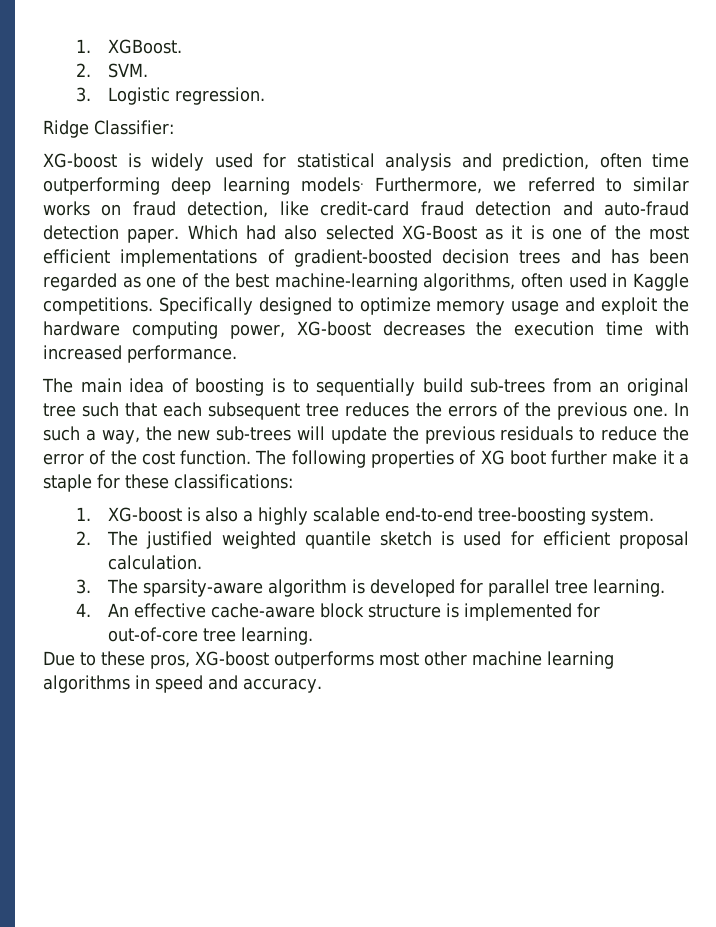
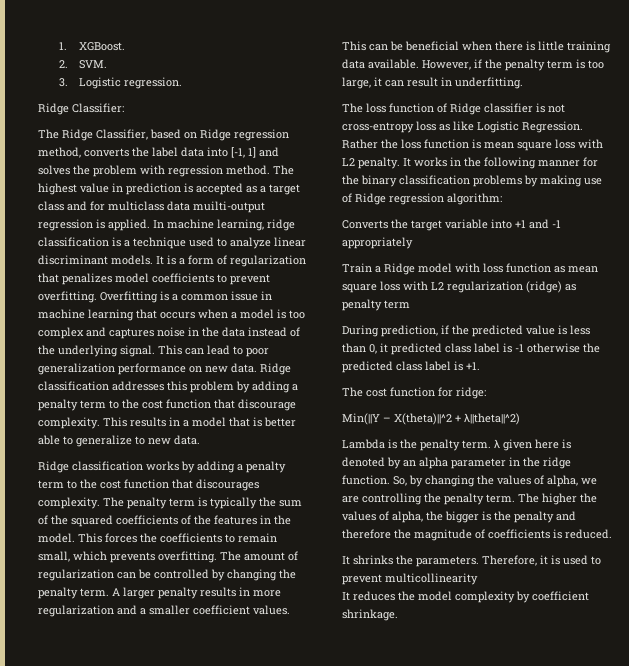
[43,153,689,171] [43,177,689,195] [43,201,690,218] [43,225,690,243] [43,249,689,267] [43,273,689,291] [43,297,690,315] [43,321,689,339] [43,345,237,363] [42,378,689,396] [43,402,690,420] [43,426,689,444] [43,450,690,468] [43,474,293,492] [75,507,655,525] [75,531,689,549] [108,555,203,570] [75,579,666,597] [75,603,601,621] [108,627,314,645] [43,651,614,669] [43,675,322,693] XG-boost is widely used for statistical analysis and prediction, often time outperforming deep learning models. Furthermore, we referred to similar works on fraud detection, like credit-card fraud detection and auto-fraud detection paper. Which had also selected XG-Boost as it is one of the most efficient implementations of gradient-boosted decision trees and has been regarded as one of the best machine-learning algorithms, often used in Kaggle competitions. Specifically designed to optimize memory usage and exploit the hardware computing power, XG-boost decreases the execution time with increased performance. // The main idea of boosting is to sequentially build sub-trees from an original tree such that each subsequent tree reduces the errors of the previous one. In such a way, the new sub-trees will update the previous residuals to reduce the error of the cost function. The following properties of XG boot further make it a staple for these classifications: // 1. XG-boost is also a highly scalable end-to-end tree-boosting system. // 2. The justified weighted quantile sketch is used for efficient proposal calculation. // 3. The sparsity-aware algorithm is developed for parallel tree learning. // 4. An effective cache-aware block structure is implemented for out-of-core tree learning. // Due to these pros, XG-boost outperforms most other machine learning algorithms in speed and accuracy. -> [38,129,289,141] [38,147,279,158] [38,165,294,177] [38,183,300,195] [38,201,265,213] [38,219,295,231] [38,237,306,249] [38,255,306,267] [38,273,270,285] [38,291,272,303] [38,309,305,321] [38,327,300,339] [38,345,269,357] [38,363,291,375] [38,381,298,393] [38,399,296,411] [38,417,296,429] [38,435,200,447] [38,461,286,473] [38,479,259,491] [38,497,302,509] [38,515,291,527] [38,533,277,543] [38,551,298,563] [38,569,296,581] [38,587,281,599] [38,605,290,617] [342,41,611,53] [342,59,604,71] [342,77,523,89] [342,103,565,115] [342,121,583,133] [342,139,603,151] [342,157,598,169] [342,175,602,187] [342,193,502,205] [342,219,561,231] [342,237,413,249] [342,263,598,275] [342,281,576,293] [342,299,410,311] [342,325,590,337] [342,343,600,355] [342,361,480,373] [342,387,486,399] [342,413,520,425] [342,439,571,451] [342,457,571,469] [342,475,597,487] [342,493,597,505] [342,511,576,523] [342,529,612,541] [342,555,601,567] [342,573,478,585] [342,591,589,603] [342,609,398,621] The Ridge Classifier, based on Ridge regression method, converts the label data into [-1, 1] and solves the problem with regression method. The highest value in prediction is accepted as a target class and for multiclass data muilti-output regression is applied. In machine learning, ridge classification is a technique used to analyze linear discriminant models. It is a form of regularization that penalizes model coefficients to prevent overfitting. Overfitting is a common issue in machine learning that occurs when a model is too complex and captures noise in the data instead of the underlying signal. This can lead to poor generalization performance on new data. Ridge classification addresses this problem by adding a penalty term to the cost function that discourage complexity. This results in a model that is better able to generalize to new data. // Ridge classification works by adding a penalty term to the cost function that discourages complexity. The penalty term is typically the sum of the squared coefficients of the features in the model. This forces the coefficients to remain small, which prevents overfitting. The amount of regularization can be controlled by changing the penalty term. A larger penalty results in more regularization and a smaller coefficient values. This can be beneficial when there is little training data available. However, if the penalty term is too large, it can result in underfitting. // The loss function of Ridge classifier is not cross-entropy loss as like Logistic Regression. Rather the loss function is mean square loss with L2 penalty. It works in the following manner for the binary classification problems by making use of Ridge regression algorithm: // Converts the target variable into +1 and -1 appropriately // Train a Ridge model with loss function as mean square loss with L2 regularization (ridge) as penalty term // During prediction, if the predicted value is less than 0, it predicted class label is -1 otherwise the predicted class label is +1. // The cost function for ridge: // Min(||Y – X(theta)||^2 + λ||theta||^2) // Lambda is the penalty term. λ given here is denoted by an alpha parameter in the ridge function. So, by changing the values of alpha, we are controlling the penalty term. The higher the values of alpha, the bigger is the penalty and therefore the magnitude of coefficients is reduced. // It shrinks the parameters. Therefore, it is used to prevent multicollinearity // It reduces the model complexity by coefficient shrinkage.

